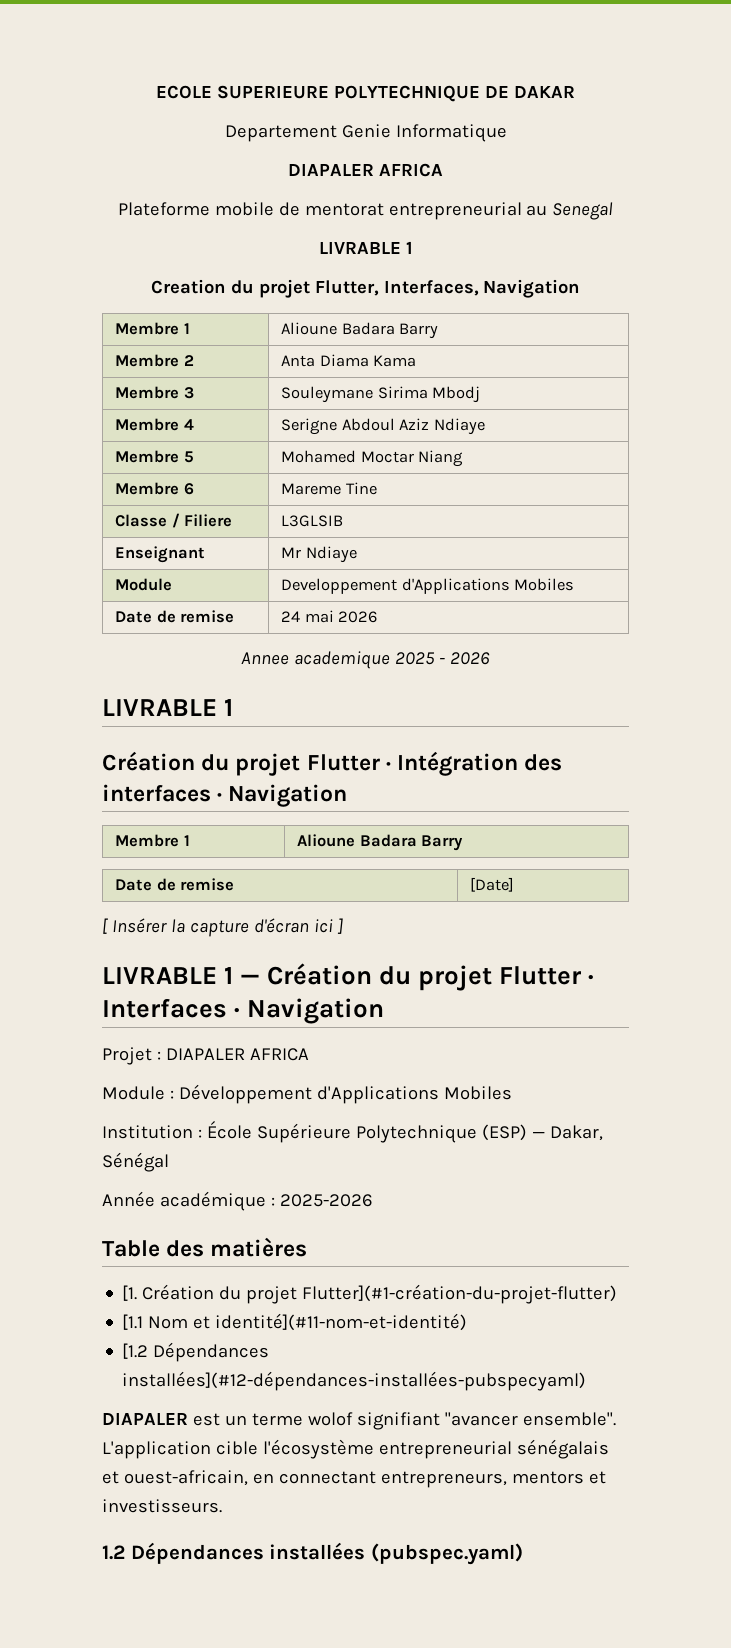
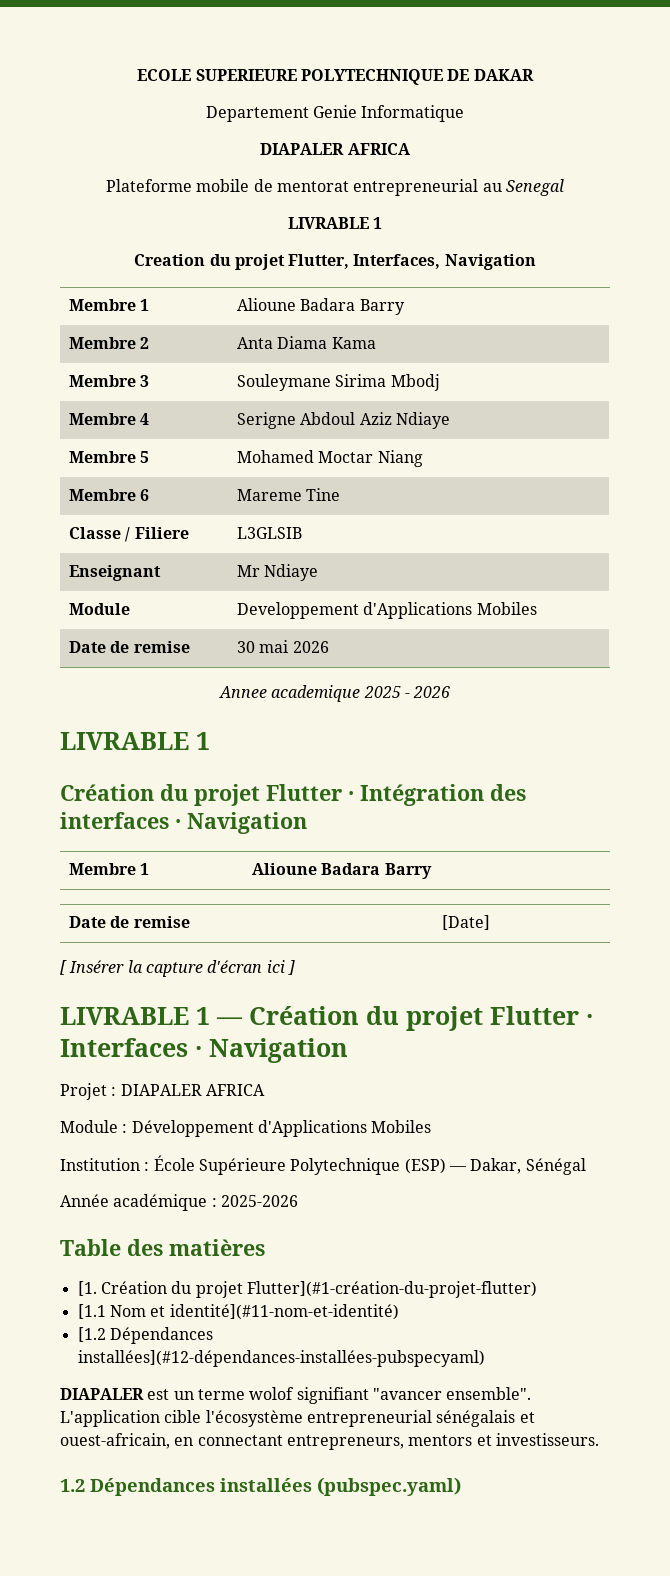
[281,611,301,622] 24 -> [237,641,256,653] 30

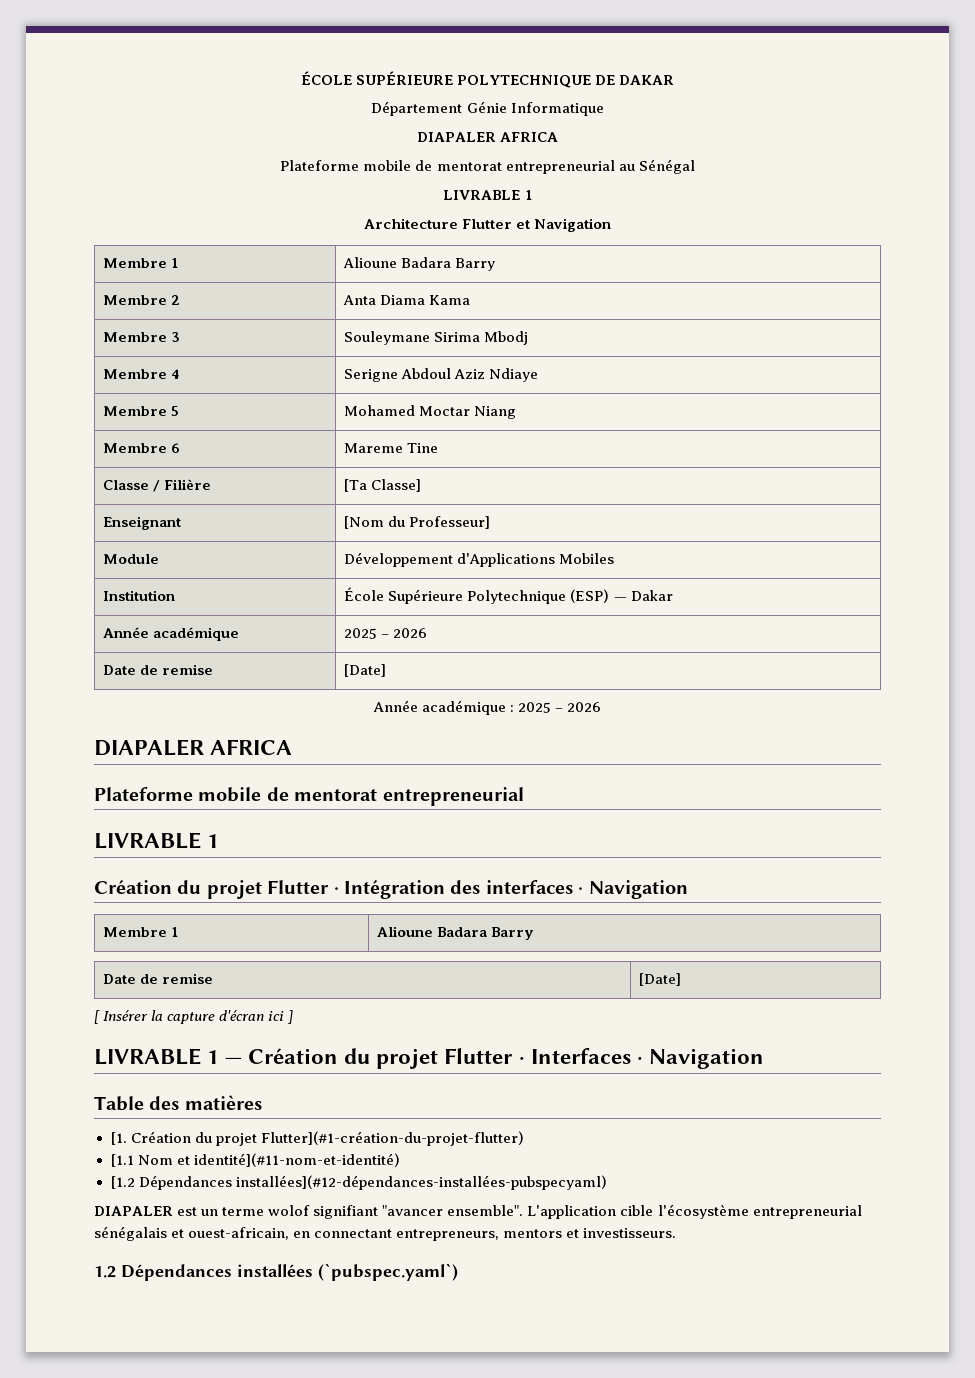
[137,69,297,81] ECOLE SUPERIEURE -> [300,71,453,85] ÉCOLE SUPÉRIEURE
[205,105,357,122] Departement Genie -> [371,101,507,116] Département Génie
[505,179,564,196] [287,217,383,229] [134,254,441,270] Senegal // LIVRABLE 1 // Creation du projet Flutter, Interfaces, -> [638,159,695,174] [443,190,532,200] [363,218,531,229] Sénégal // LIVRABLE 1 // Architecture Flutter et
[134,527,189,539] [237,527,303,539] [69,565,162,581] [237,564,319,581] Filiere | L3GLSIB // Enseignant | Mr Ndiaye -> [164,479,212,490] [344,479,422,492] [103,516,182,530] [344,516,491,529] Filière | [Ta Classe] // Enseignant | [Nom du Professeur]
[237,602,537,619] [69,641,190,653] [237,640,329,653] [218,685,451,702] Developpement d'Applications Mobiles // Date de remise | 30 mai 2026 // Annee academique 2025 - 2026 -> [344,552,615,567] [103,590,176,601] [344,587,673,604] [103,627,240,641] [344,628,428,639] [103,664,214,675] [344,664,387,677] [372,700,602,715] [94,739,293,756] [94,787,524,806] Développement d'Applications Mobiles // Institution | École Supérieure Polytechnique (ESP) — Dakar // Année académique | 2025 – 2026 // Date de remise | [Date] // Année académique : 2025 – 2026 // DIAPALER AFRICA // Plateforme mobile de mentorat entrepreneurial
[60,1083,265,1100] [60,1120,432,1137] [60,1155,586,1175] [60,1194,298,1211] // Projet : DIAPALER AFRICA // Module : Développement d'Applications Mobiles // Institution : École Supérieure Polytechnique (ESP) — Dakar, Sénégal // Année académique : 2025-2026 -> (764, 1058) none
[317,1477,461,1496] (pubspec.yaml) -> [318,1263,458,1281] (`pubspec.yaml`)

